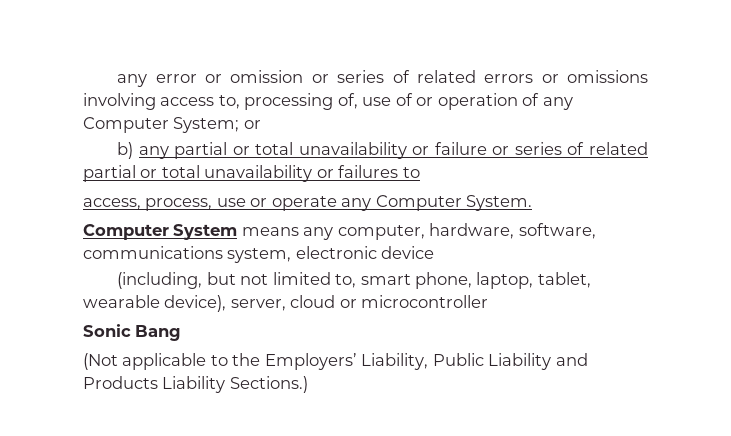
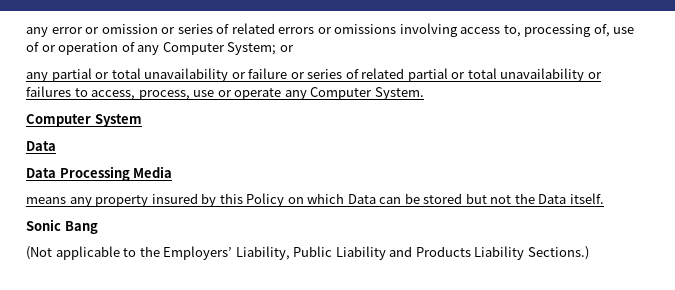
[117,142,134,159] b) -> (294, 48) none
(420, 172) // -> (88, 92) none
[241,223,596,240] [83,246,435,263] [117,272,591,289] [83,295,489,312] means any computer, hardware, software, communications system, electronic device // (including, but not limited to, smart phone, laptop, tablet, wearable device), server, cloud or microcontroller -> [26,141,56,151] [26,166,173,181] [26,193,604,207] // Data // Data Processing Media // means any property insured by this Policy on which Data can be stored but not the Data itself.

